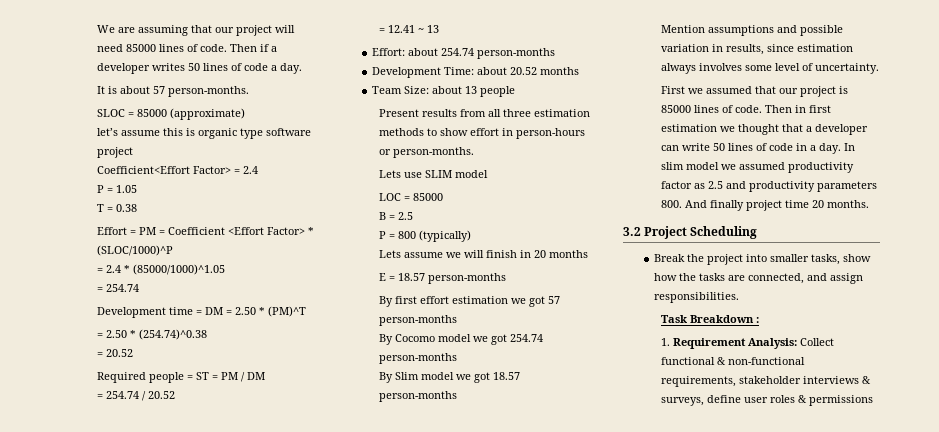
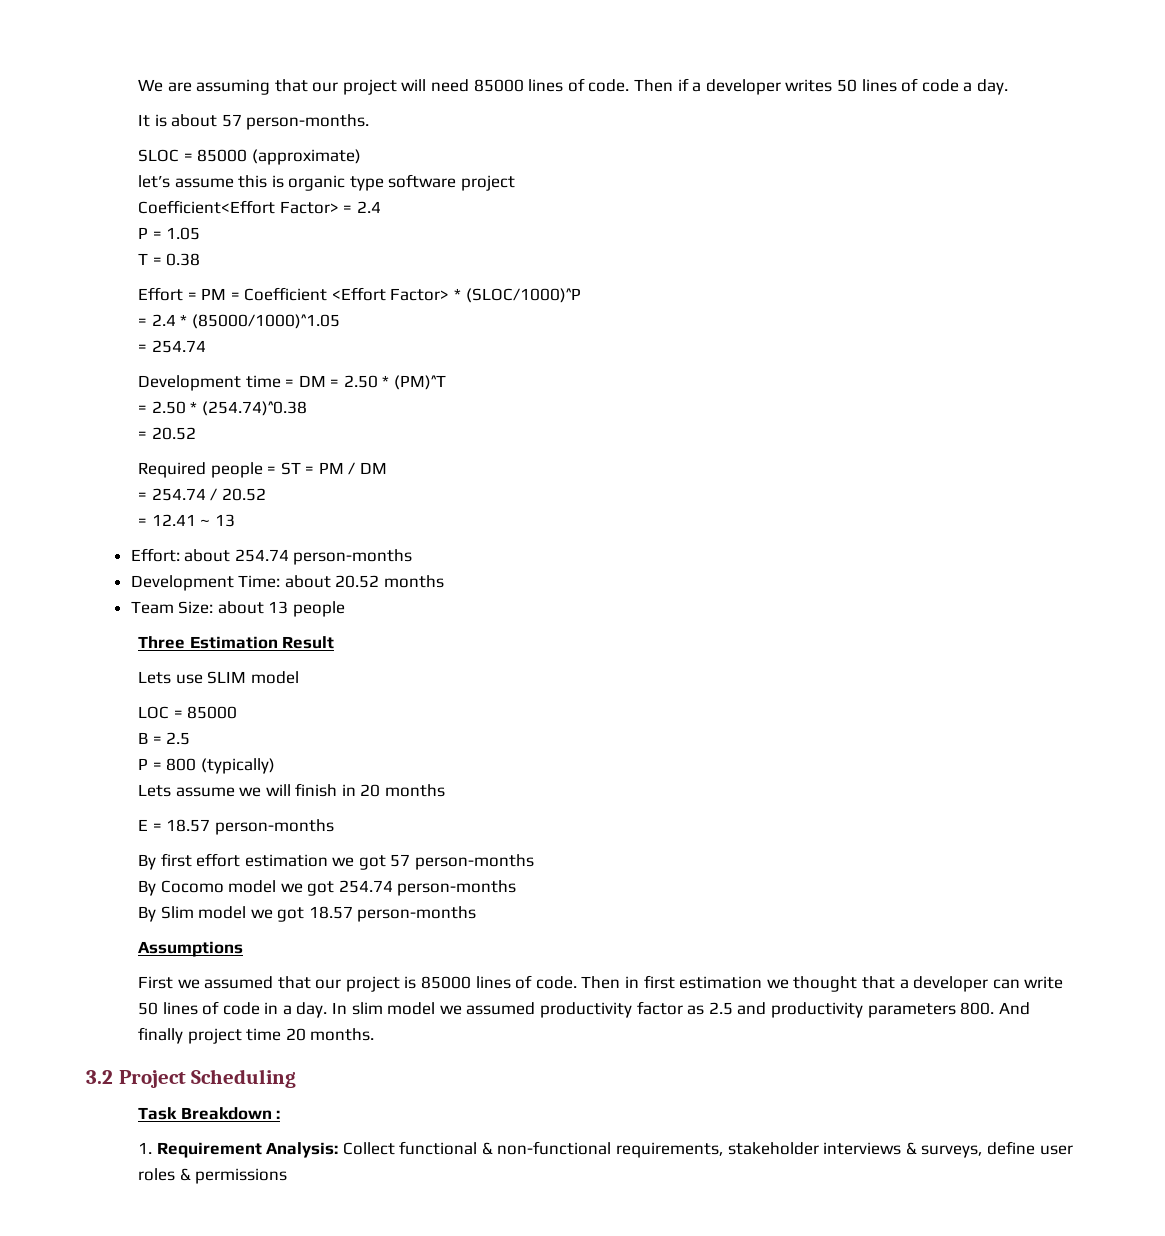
[379,109,591,117] [379,128,586,139] [379,147,475,158] Present results from all three estimation methods to show effort in person-hours or person-months. -> [137,636,335,649] Three Estimation Result
[661,25,844,36] [661,44,854,55] [661,63,880,74] Mention assumptions and possible variation in results, since estimation always involves some level of uncertainty. -> [137,941,243,957] Assumptions
[654,254,872,265] [654,273,864,284] [654,292,740,303] // Break the project into smaller tasks, show how the tasks are connected, and assign responsibilities. -> (297, 1078) none

